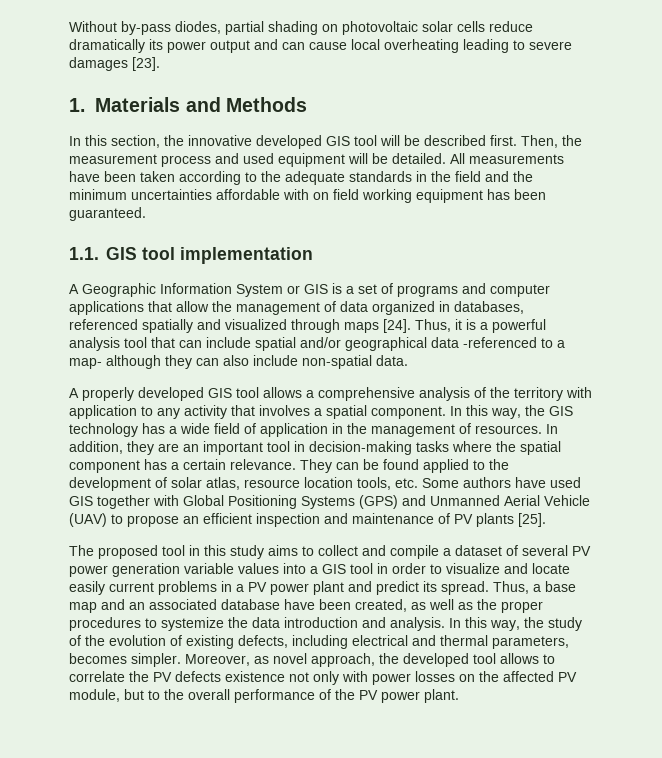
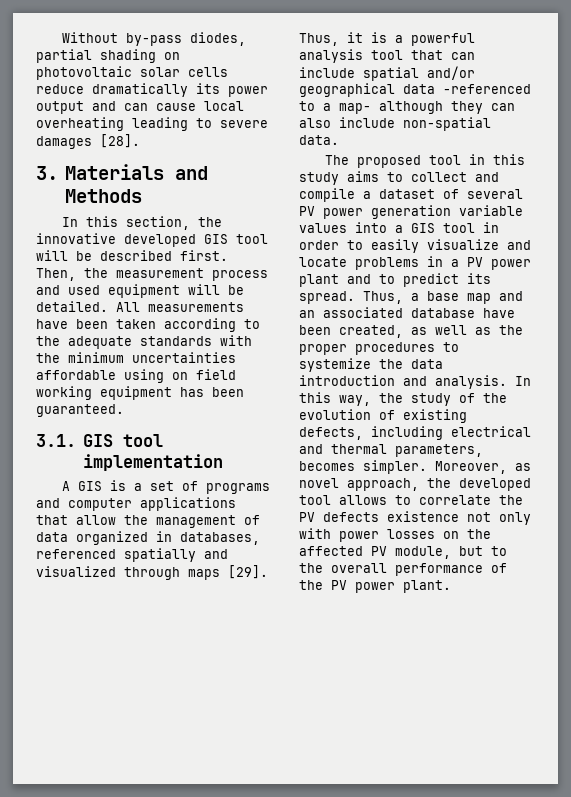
[132,57,160,71] [69,98,85,112] [23]. // 1. -> [100,134,140,148] [36,166,58,180] [28]. // 3.
[416,171,509,182] in the field and -> [220,335,252,346] with
[283,189,309,200] with -> [124,369,164,383] using
[69,247,99,260] 1.1. -> [36,434,76,447] 3.1.
[82,283,300,297] Geographic Information System or -> (71, 486) none
[383,319,411,333] [24]. -> [228,565,268,579] [29].
[69,387,592,401] [69,405,573,419] [69,423,558,437] [69,441,561,455] [69,459,509,473] [69,477,581,491] [69,495,590,509] [69,513,546,527] // A properly developed GIS tool allows a comprehensive analysis of the territory with application to any activity that involves a spatial component. In this way, the GIS technology has a wide field of application in the management of resources. In addition, they are an important tool in decision-making tasks where the spatial component has a certain relevance. They can be found applied to the development of solar atlas, resource location tools, etc. Some authors have used GIS together with Global Positioning Systems (GPS) and Unmanned Aerial Vehicle (UAV) to propose an efficient inspection and maintenance of PV plants [25]. -> (339, 140) none
(442, 569) none -> [371,239,419,253] easily
[69,581,154,595] easily current -> (347, 262) none
(372, 586) none -> [379,274,395,284] to

